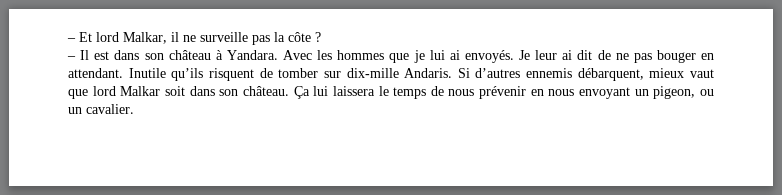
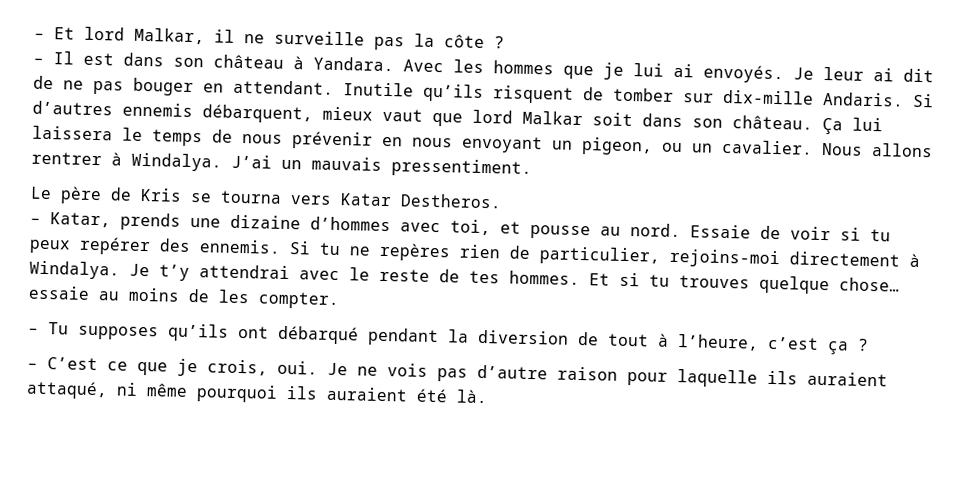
(134, 109) none -> [821,142,933,158] [31,151,532,178] [30,186,502,209] [30,212,891,242] [29,236,920,269] [29,260,900,295] [28,285,340,310] [28,322,869,355] [27,357,888,388] [26,380,488,404] Nous allons rentrer à Windalya. J’ai un mauvais pressentiment. // Le père de Kris se tourna vers Katar Destheros. // – Katar, prends une dizaine d’hommes avec toi, et pousse au nord. Essaie de voir si tu peux repérer des ennemis. Si tu ne repères rien de particulier, rejoins-moi directement à Windalya. Je t’y attendrai avec le reste de tes hommes. Et si tu trouves quelque chose… essaie au moins de les compter. // – Tu supposes qu’ils ont débarqué pendant la diversion de tout à l’heure, c’est ça ? // – C’est ce que je crois, oui. Je ne vois pas d’autre raison pour laquelle ils auraient attaqué, ni même pourquoi ils auraient été là.

